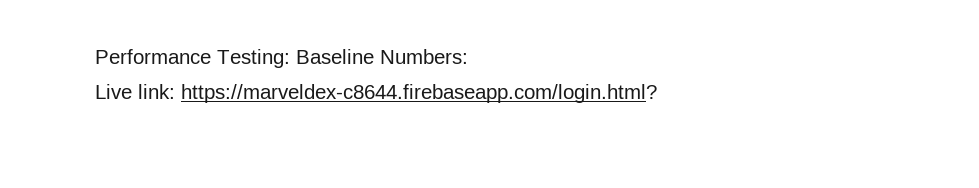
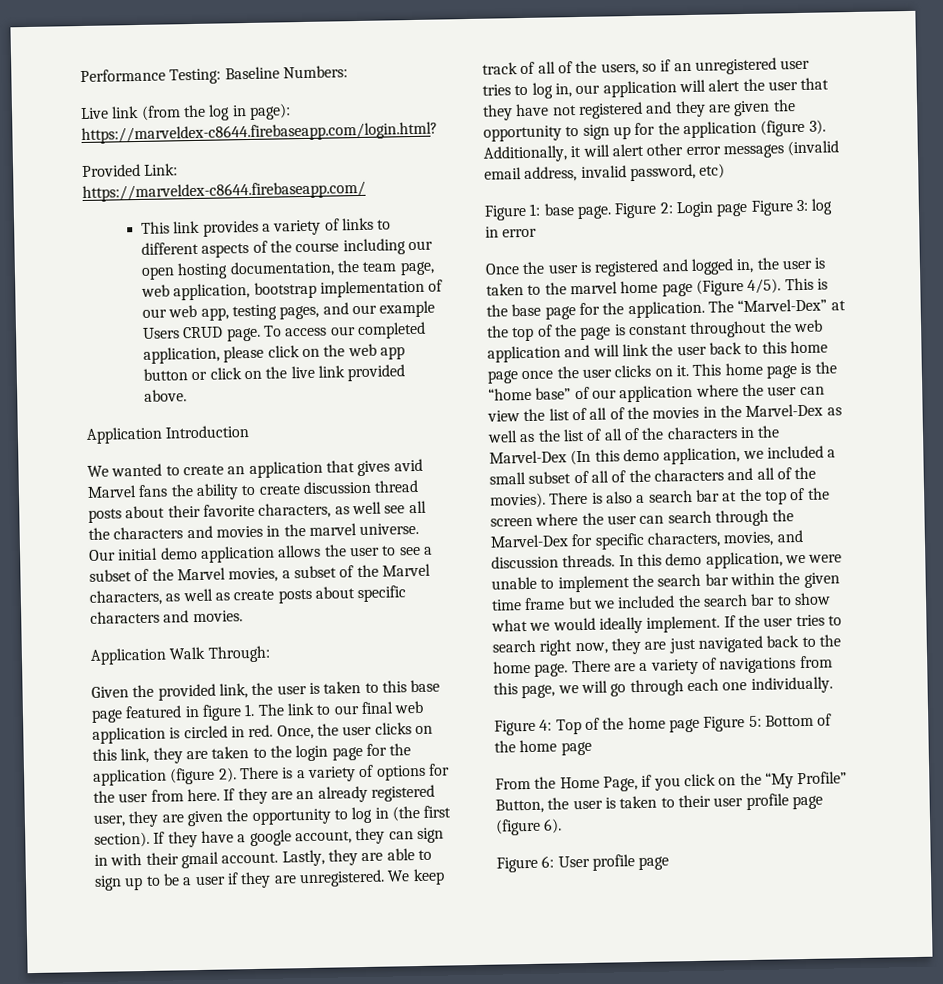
[138,84,657,103] link: https://marveldex-c8644.firebaseapp.com/login.html? -> [111,103,291,121] [81,121,438,145] [82,163,179,178] [82,180,366,203] [141,217,392,237] [141,238,434,258] [141,259,435,280] [141,279,444,301] [142,300,436,321] [142,321,427,342] [143,343,406,364] [143,364,406,382] [144,389,188,402] [86,425,250,444] [87,458,423,479] [87,479,419,500] [88,500,427,523] [88,522,420,540] [88,544,433,563] [89,563,431,583] [89,585,407,606] [90,610,243,624] [90,645,271,665] [91,679,441,701] [91,700,425,723] [92,722,433,744] [92,743,412,764] [92,763,450,786] [93,784,435,805] [93,805,452,828] [94,827,444,848] [94,848,432,869] [94,868,445,891] [482,57,811,76] [482,77,830,99] [482,99,796,121] [483,119,826,142] [483,140,840,163] [484,163,726,182] [484,198,834,221] [485,226,538,238] [485,257,827,277] [486,277,828,297] [486,298,846,320] [486,319,823,342] [487,340,828,363] [487,361,837,384] [488,383,825,403] [487,403,842,422] [487,425,781,443] [489,445,837,466] [489,466,817,485] [490,487,830,509] [490,509,795,527] [490,529,803,550] [491,551,843,569] [491,572,840,593] [491,592,831,611] [491,614,842,634] [492,634,841,656] [493,655,833,677] [493,676,833,699] [494,713,833,736] [494,739,592,756] [495,771,848,792] [495,793,823,814] [495,818,563,836] [496,854,670,873] link (from the log in page): https://marveldex-c8644.firebaseapp.com/login.html? // Provided Link: https://marveldex-c8644.firebaseapp.com/ // This link provides a variety of links to different aspects of the course including our open hosting documentation, the team page, web application, bootstrap implementation of our web app, testing pages, and our example Users CRUD page. To access our completed application, please click on the web app button or click on the live link provided above. // Application Introduction // We wanted to create an application that gives avid Marvel fans the ability to create discussion thread posts about their favorite characters, as well see all the characters and movies in the marvel universe. Our initial demo application allows the user to see a subset of the Marvel movies, a subset of the Marvel characters, as well as create posts about specific characters and movies. // Application Walk Through: // Given the provided link, the user is taken to this base page featured in figure 1. The link to our final web application is circled in red. Once, the user clicks on this link, they are taken to the login page for the application (figure 2). There is a variety of options for the user from here. If they are an already registered user, they are given the opportunity to log in (the first section). If they have a google account, they can sign in with their gmail account. Lastly, they are able to sign up to be a user if they are unregistered. We keep track of all of the users, so if an unregistered user tries to log in, our application will alert the user that they have not registered and they are given the opportunity to sign up for the application (figure 3). Additionally, it will alert other error messages (invalid email address, invalid password, etc) // Figure 1: base page. Figure 2: Login page Figure 3: log in error // Once the user is registered and logged in, the user is taken to the marvel home page (Figure 4/5). This is the base page for the application. The “Marvel-Dex” at the top of the page is constant throughout the web application and will link the user back to this home page once the user clicks on it. This home page is the “home base” of our application where the user can view the list of all of the movies in the Marvel-Dex as well as the list of all of the characters in the Marvel-Dex (In this demo application, we included a small subset of all of the characters and all of the movies). There is also a search bar at the top of the screen where the user can search through the Marvel-Dex for specific characters, movies, and discussion threads. In this demo application, we were unable to implement the search bar within the given time frame but we included the search bar to show what we would ideally implement. If the user tries to search right now, they are just navigated back to the home page. There are a variety of navigations from this page, we will go through each one individually. // Figure 4: Top of the home page Figure 5: Bottom of the home page // From the Home Page, if you click on the “My Profile” Button, the user is taken to their user profile page (figure 6). // Figure 6: User profile page

